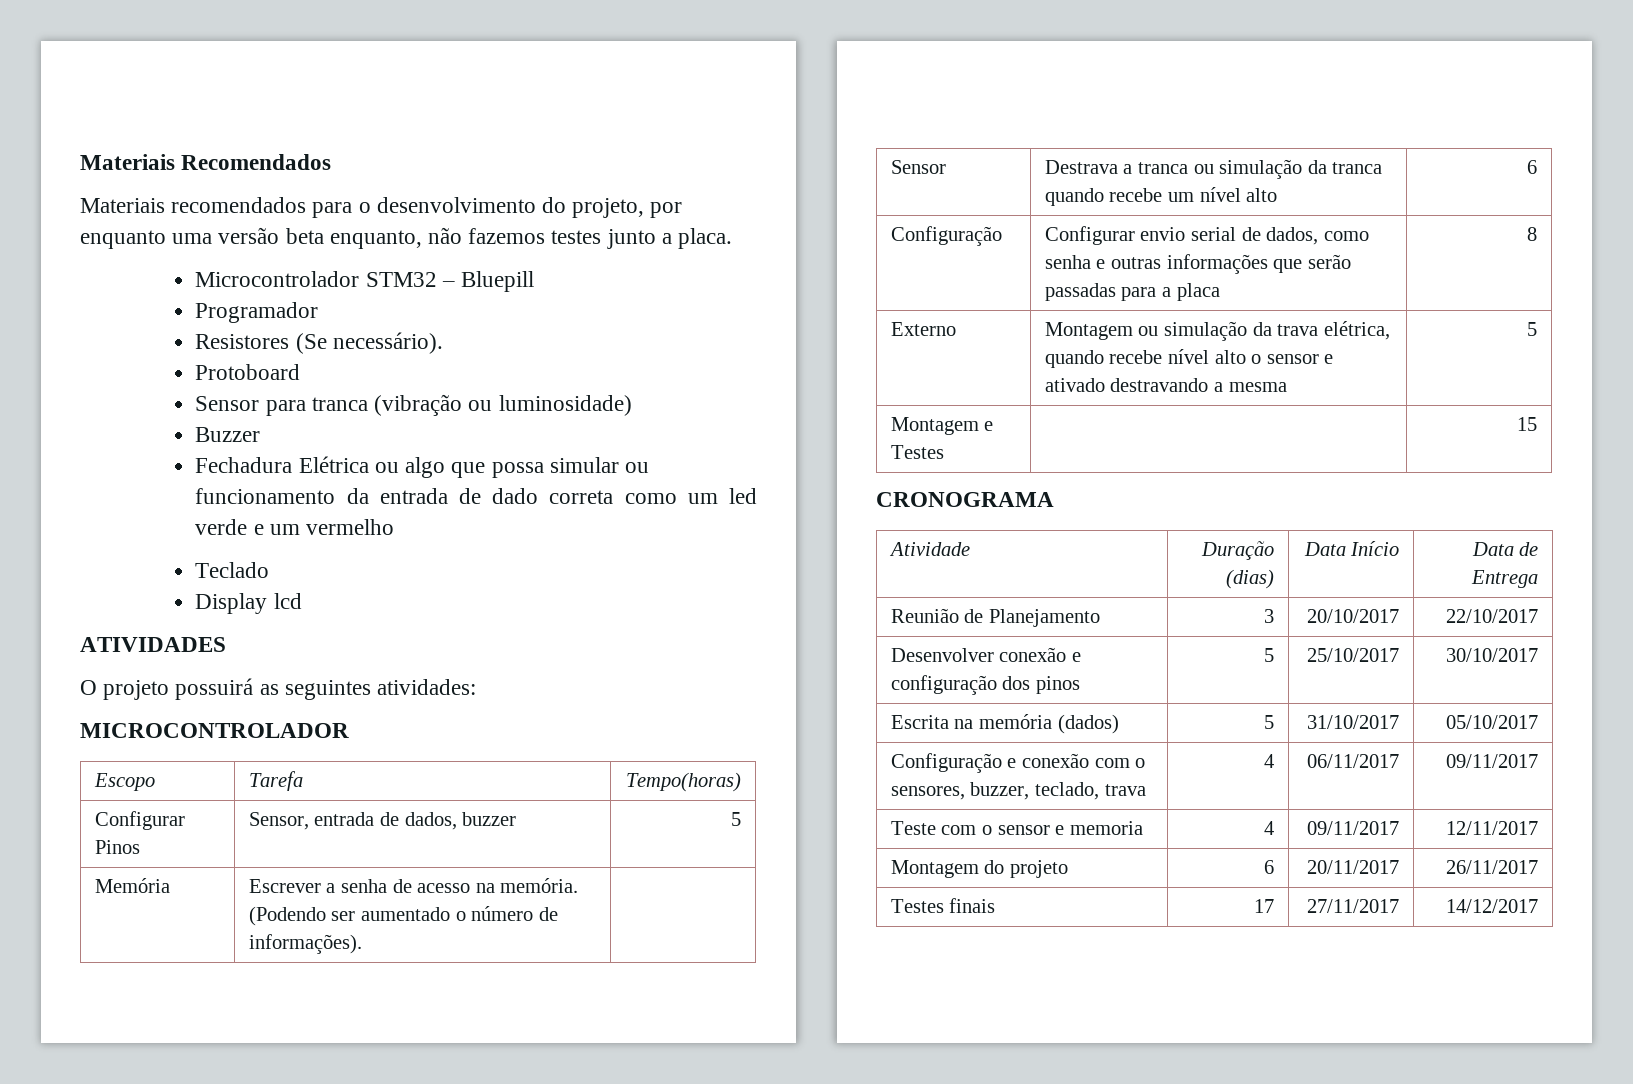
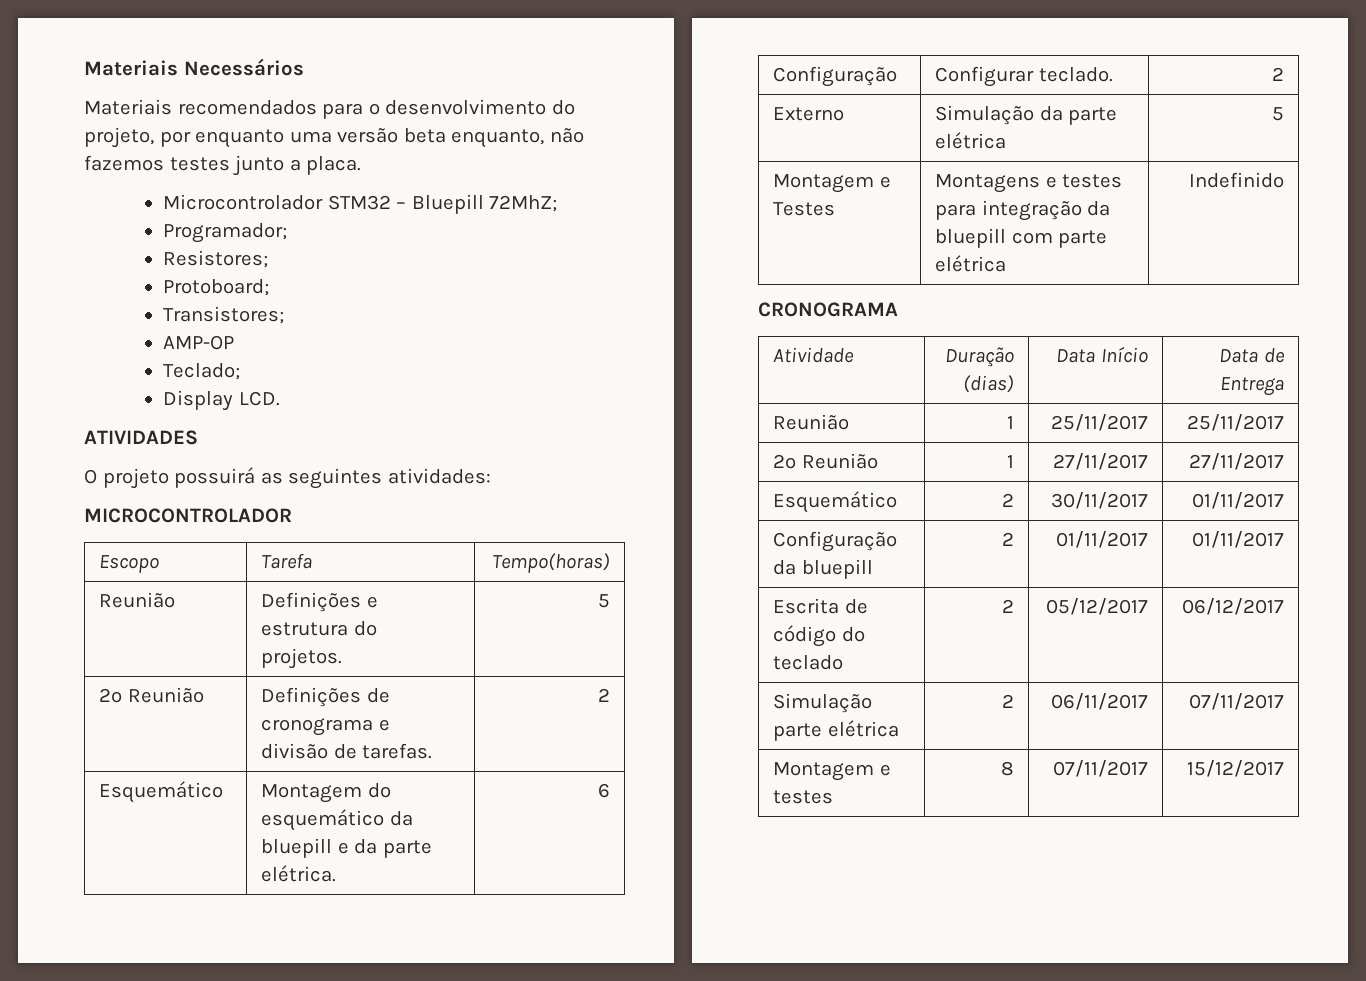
[80,154,332,170] Materiais Recomendados -> [84,58,304,76] Materiais Necessários
[195,302,319,323] [195,332,443,354] [195,364,301,380] [195,394,632,416] [195,427,261,442] [195,456,649,478] [195,488,758,504] [195,519,395,535] [195,562,270,578] // Programador // Resistores (Se necessário). // Protoboard // Sensor para tranca (vibração ou luminosidade) // Buzzer // Fechadura Elétrica ou algo que possa simular ou funcionamento da entrada de dado correta como um led verde e um vermelho // Teclado -> [489,195,558,212] [163,223,288,243] [163,250,269,268] [163,279,270,296] [163,306,285,324] [163,335,235,350] [163,363,241,380] 72MhZ; // Programador; // Resistores; // Protoboard; // Transistores; // AMP-OP // Teclado;
[273,593,302,609] lcd -> [238,391,280,406] LCD.
[94,811,185,830] [94,840,140,854] [248,812,517,830] [731,812,742,826] [94,878,170,893] [248,878,579,893] [248,906,558,926] [248,934,362,954] [890,160,946,174] [1044,159,1383,179] [1044,187,1278,206] [1527,160,1538,174] [890,226,1002,246] [1044,226,1369,245] [1044,254,1351,274] [1044,283,1220,301] [1527,227,1538,241] [890,322,956,336] [1044,321,1390,341] [1044,349,1334,368] [1044,378,1287,392] [1527,322,1538,336] [890,417,994,435] [890,445,944,459] [1517,417,1538,431] Configurar Pinos | Sensor, entrada de dados, buzzer | 5 // Memória | Escrever a senha de acesso na memória. (Podendo ser aumentado o número de informações). | // Sensor | Destrava a tranca ou simulação da tranca quando recebe um nível alto | 6 // Configuração | Configurar envio serial de dados, como senha e outras informações que serão passadas para a placa | 8 // Externo | Montagem ou simulação da trava elétrica, quando recebe nível alto o sensor e ativado destravando a mesma | 5 // Montagem e Testes | | 15 -> [99,592,176,608] [261,592,378,612] [261,621,377,636] [261,648,343,669] [597,594,610,608] [99,687,204,703] [261,687,390,707] [261,718,390,736] [261,743,433,759] [597,688,610,702] [99,781,224,803] [261,783,391,803] [261,809,413,831] [261,838,432,858] [261,865,337,882] [597,783,610,798] [773,66,898,87] [935,66,1113,87] [1271,67,1284,81] [773,107,845,121] [935,105,1118,125] [935,132,1007,149] [1271,107,1284,121] [773,174,891,193] [773,202,836,216] [935,174,1123,193] [935,200,1111,221] [935,228,1108,248] [935,255,1007,272] [1188,172,1284,188] Reunião | Definições e estrutura do projetos. | 5 // 2º Reunião | Definições de cronograma e divisão de tarefas. | 2 // Esquemático | Montagem do esquemático da bluepill e da parte elétrica. | 6 // Configuração | Configurar teclado. | 2 // Externo | Simulação da parte elétrica | 5 // Montagem e Testes | Montagens e testes para integração da bluepill com parte elétrica | Indefinido
[964,609,1100,627] [1264,609,1275,623] [1307,609,1400,623] [1446,609,1539,623] [890,647,1081,662] [890,675,1080,695] [1264,648,1275,662] [1307,648,1400,662] [1446,648,1539,662] [890,714,1119,734] [1264,715,1275,729] [1307,715,1400,729] [1446,715,1539,729] [890,753,1146,773] [890,782,1146,800] [1264,754,1275,768] [1307,754,1400,768] [1446,754,1539,768] [890,821,1143,835] [1264,821,1275,835] [1307,821,1400,835] [1446,821,1539,835] [890,860,1068,878] [1264,860,1275,874] [1307,860,1400,874] [1446,860,1539,874] [890,898,996,913] [1254,899,1275,913] [1307,899,1400,913] [1446,899,1539,913] de Planejamento | 3 | 20/10/2017 | 22/10/2017 // Desenvolver conexão e configuração dos pinos | 5 | 25/10/2017 | 30/10/2017 // Escrita na memória (dados) | 5 | 31/10/2017 | 05/10/2017 // Configuração e conexão com o sensores, buzzer, teclado, trava | 4 | 06/11/2017 | 09/11/2017 // Teste com o sensor e memoria | 4 | 09/11/2017 | 12/11/2017 // Montagem do projeto | 6 | 20/11/2017 | 26/11/2017 // Testes finais | 17 | 27/11/2017 | 14/12/2017 -> [1006,416,1014,429] [1050,414,1148,431] [1186,414,1284,431] [773,453,878,469] [1006,455,1014,468] [1052,453,1148,470] [1188,453,1284,470] [773,491,898,513] [1001,493,1014,507] [1050,492,1148,509] [1191,492,1284,509] [773,531,898,552] [773,559,873,579] [1001,532,1014,546] [1055,531,1148,548] [1191,531,1284,548] [773,598,868,614] [773,625,865,647] [773,655,844,670] [1001,599,1014,613] [1045,598,1148,615] [1181,598,1284,615] [773,693,873,713] [773,720,899,741] [1001,694,1014,708] [1050,693,1148,710] [1188,693,1284,710] [773,762,891,781] [773,790,834,804] [1000,761,1014,776] [1052,760,1148,777] [1186,760,1284,777] | 1 | 25/11/2017 | 25/11/2017 // 2º Reunião | 1 | 27/11/2017 | 27/11/2017 // Esquemático | 2 | 30/11/2017 | 01/11/2017 // Configuração da bluepill | 2 | 01/11/2017 | 01/11/2017 // Escrita de código do teclado | 2 | 05/12/2017 | 06/12/2017 // Simulação parte elétrica | 2 | 06/11/2017 | 07/11/2017 // Montagem e testes | 8 | 07/11/2017 | 15/12/2017

